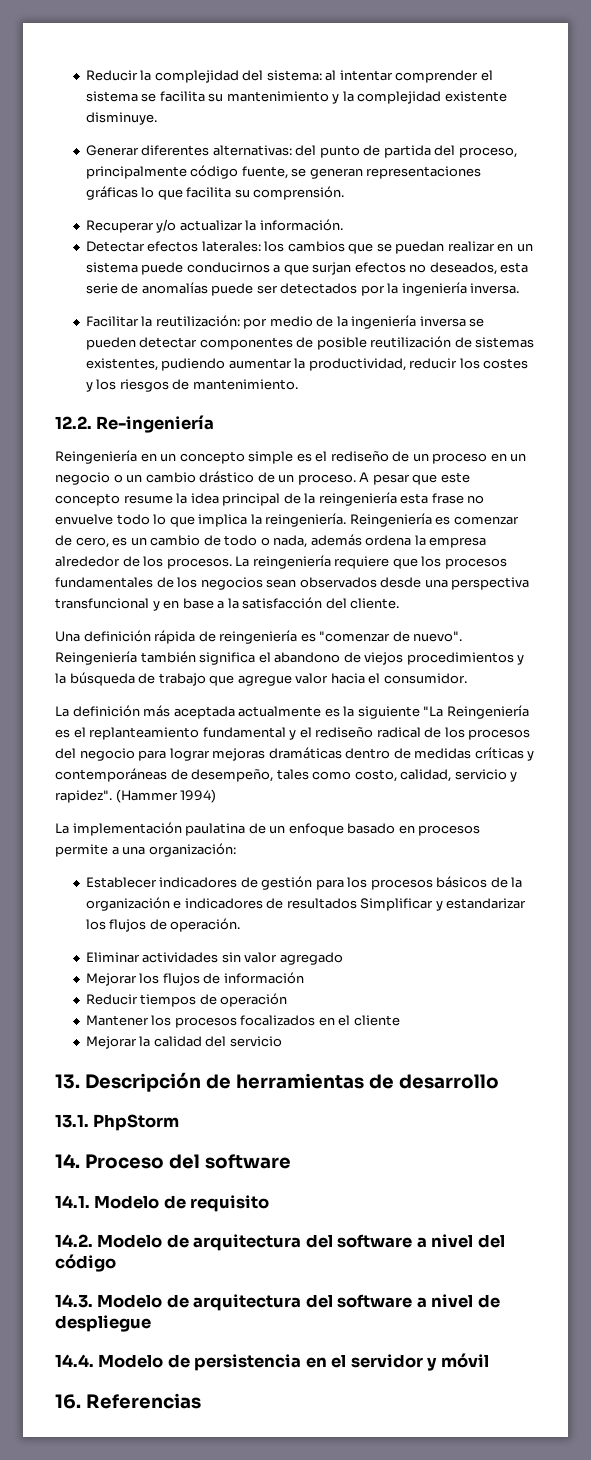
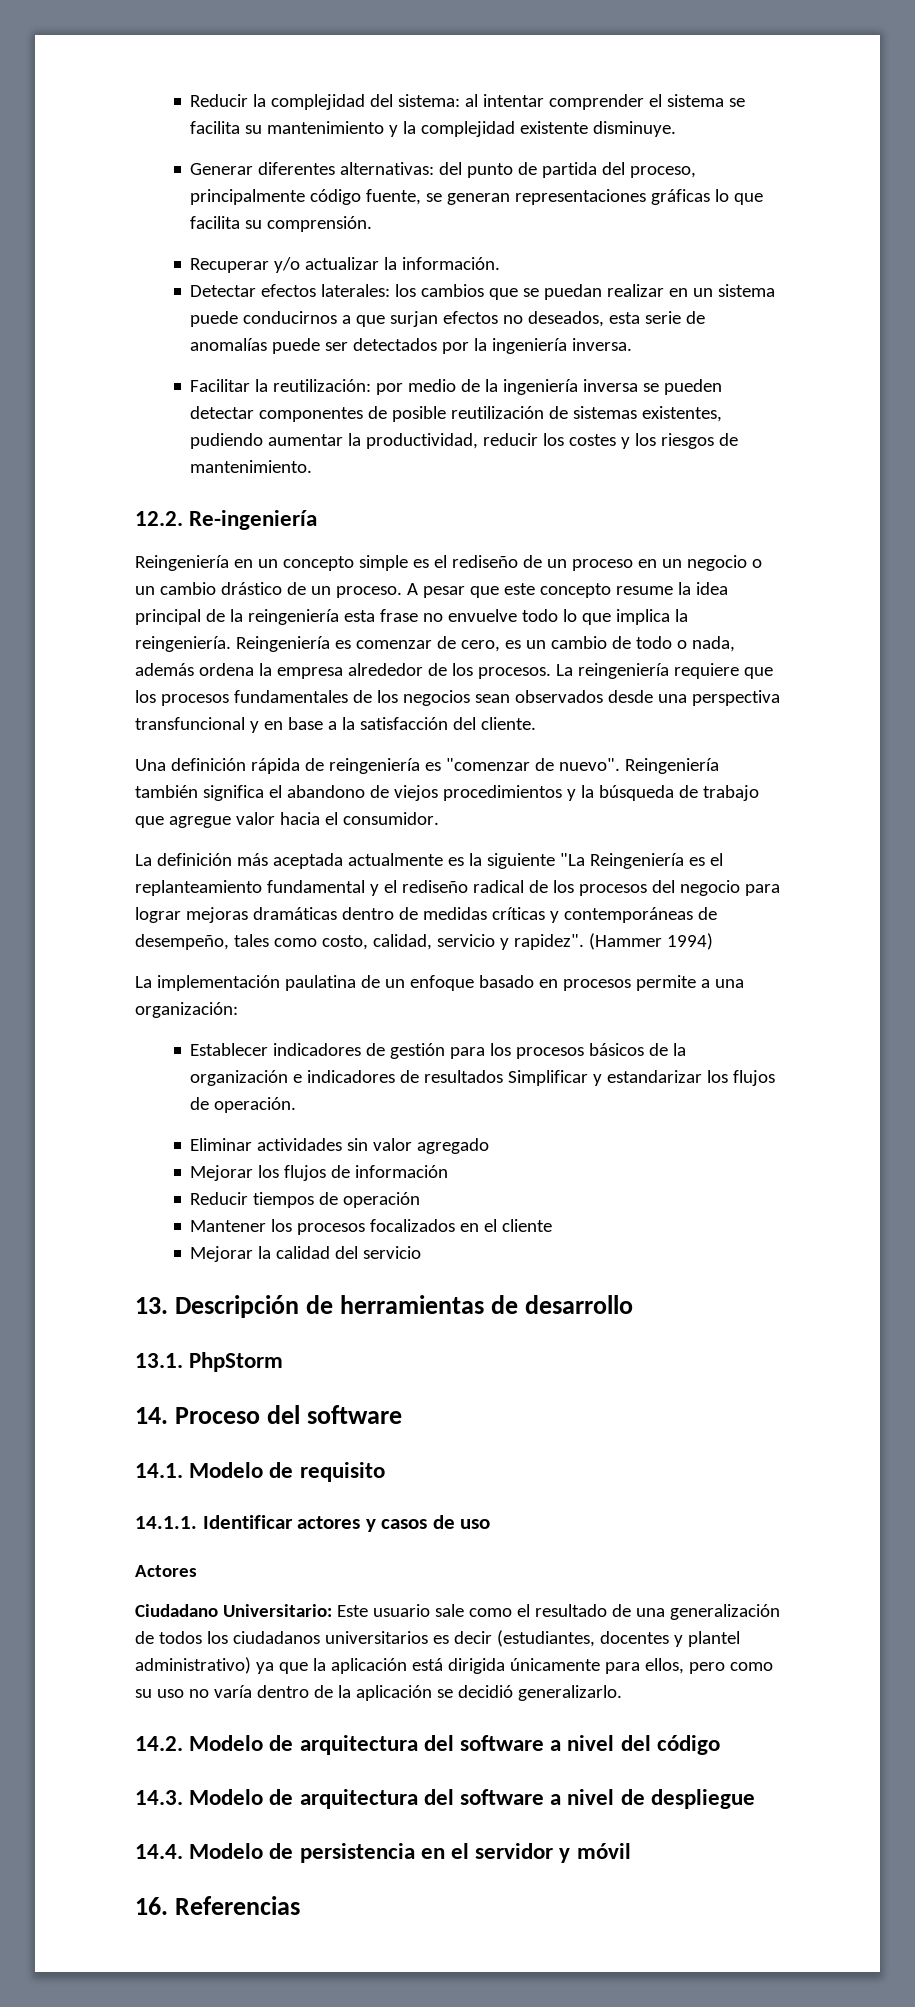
(270, 1203) none -> [135,1515,491,1532] [135,1565,197,1577] [135,1604,780,1620] [135,1630,740,1647] [135,1657,773,1674] [135,1685,622,1701] // 14.1.1. Identificar actores y casos de uso // Actores // Ciudadano Universitario: Este usuario sale como el resultado de una generalización de todos los ciudadanos universitarios es decir (estudiantes, docentes y plantel administrativo) ya que la aplicación está dirigida únicamente para ellos, pero como su uso no varía dentro de la aplicación se decidió generalizarlo.

